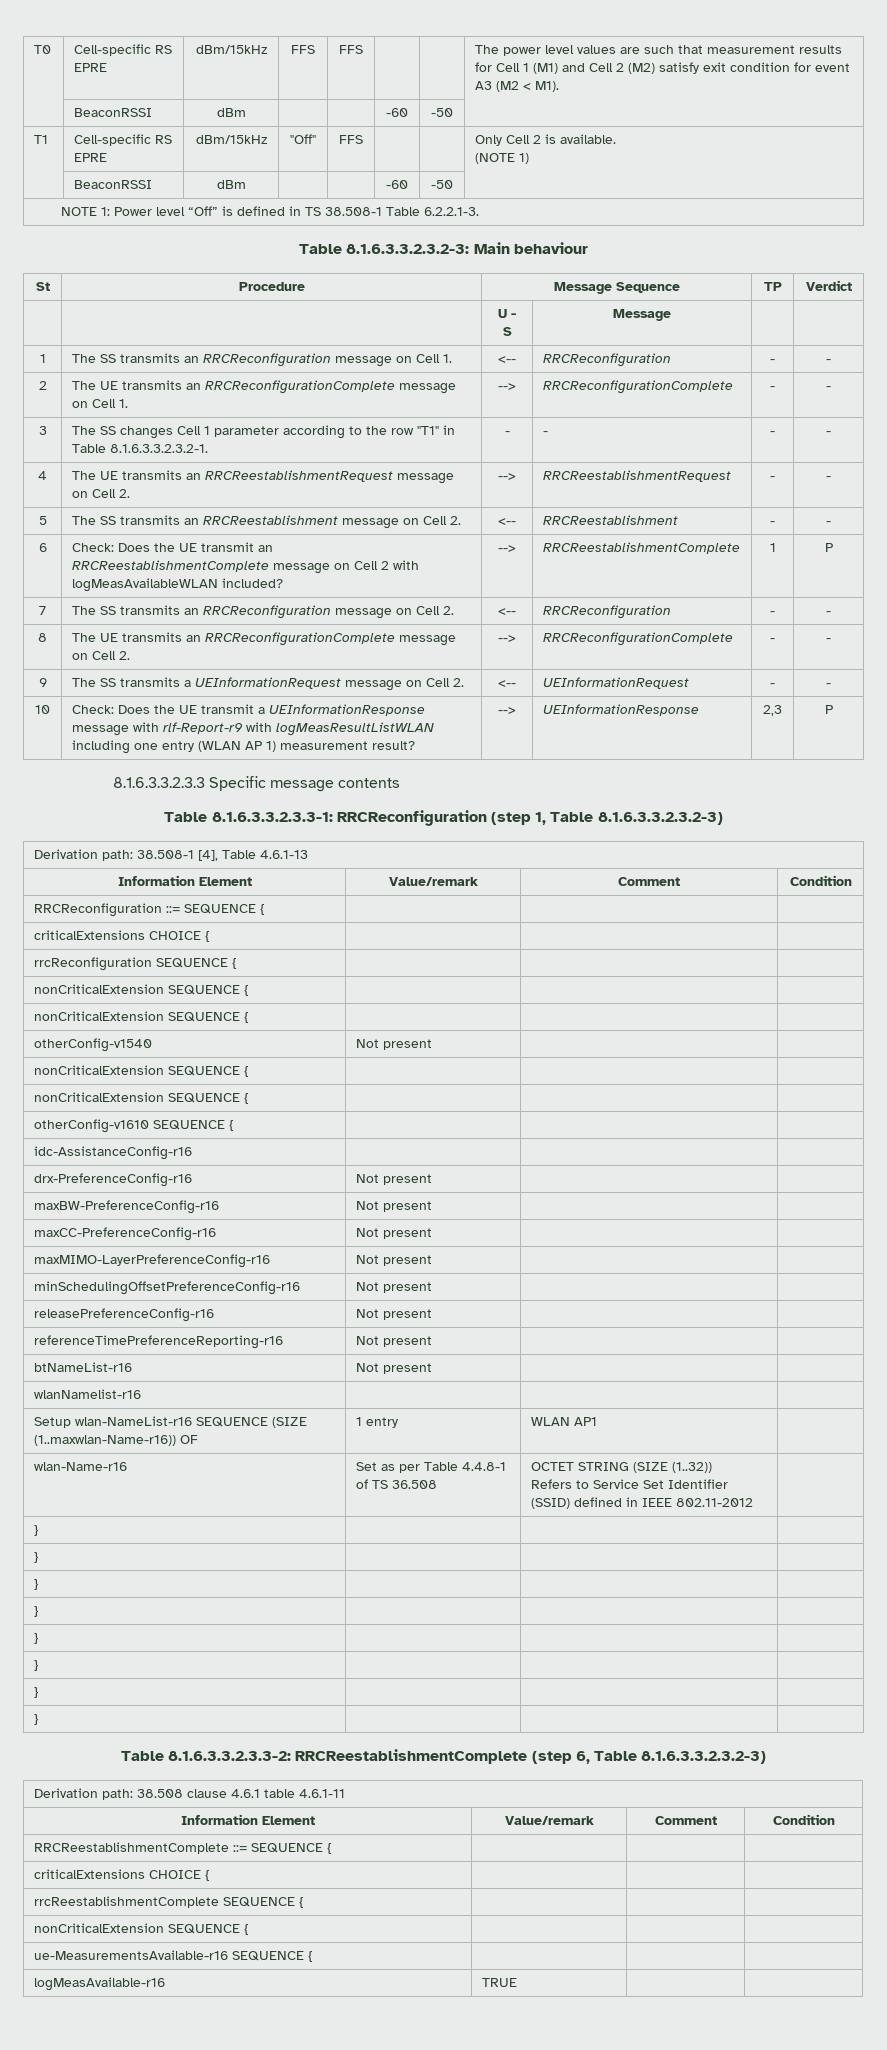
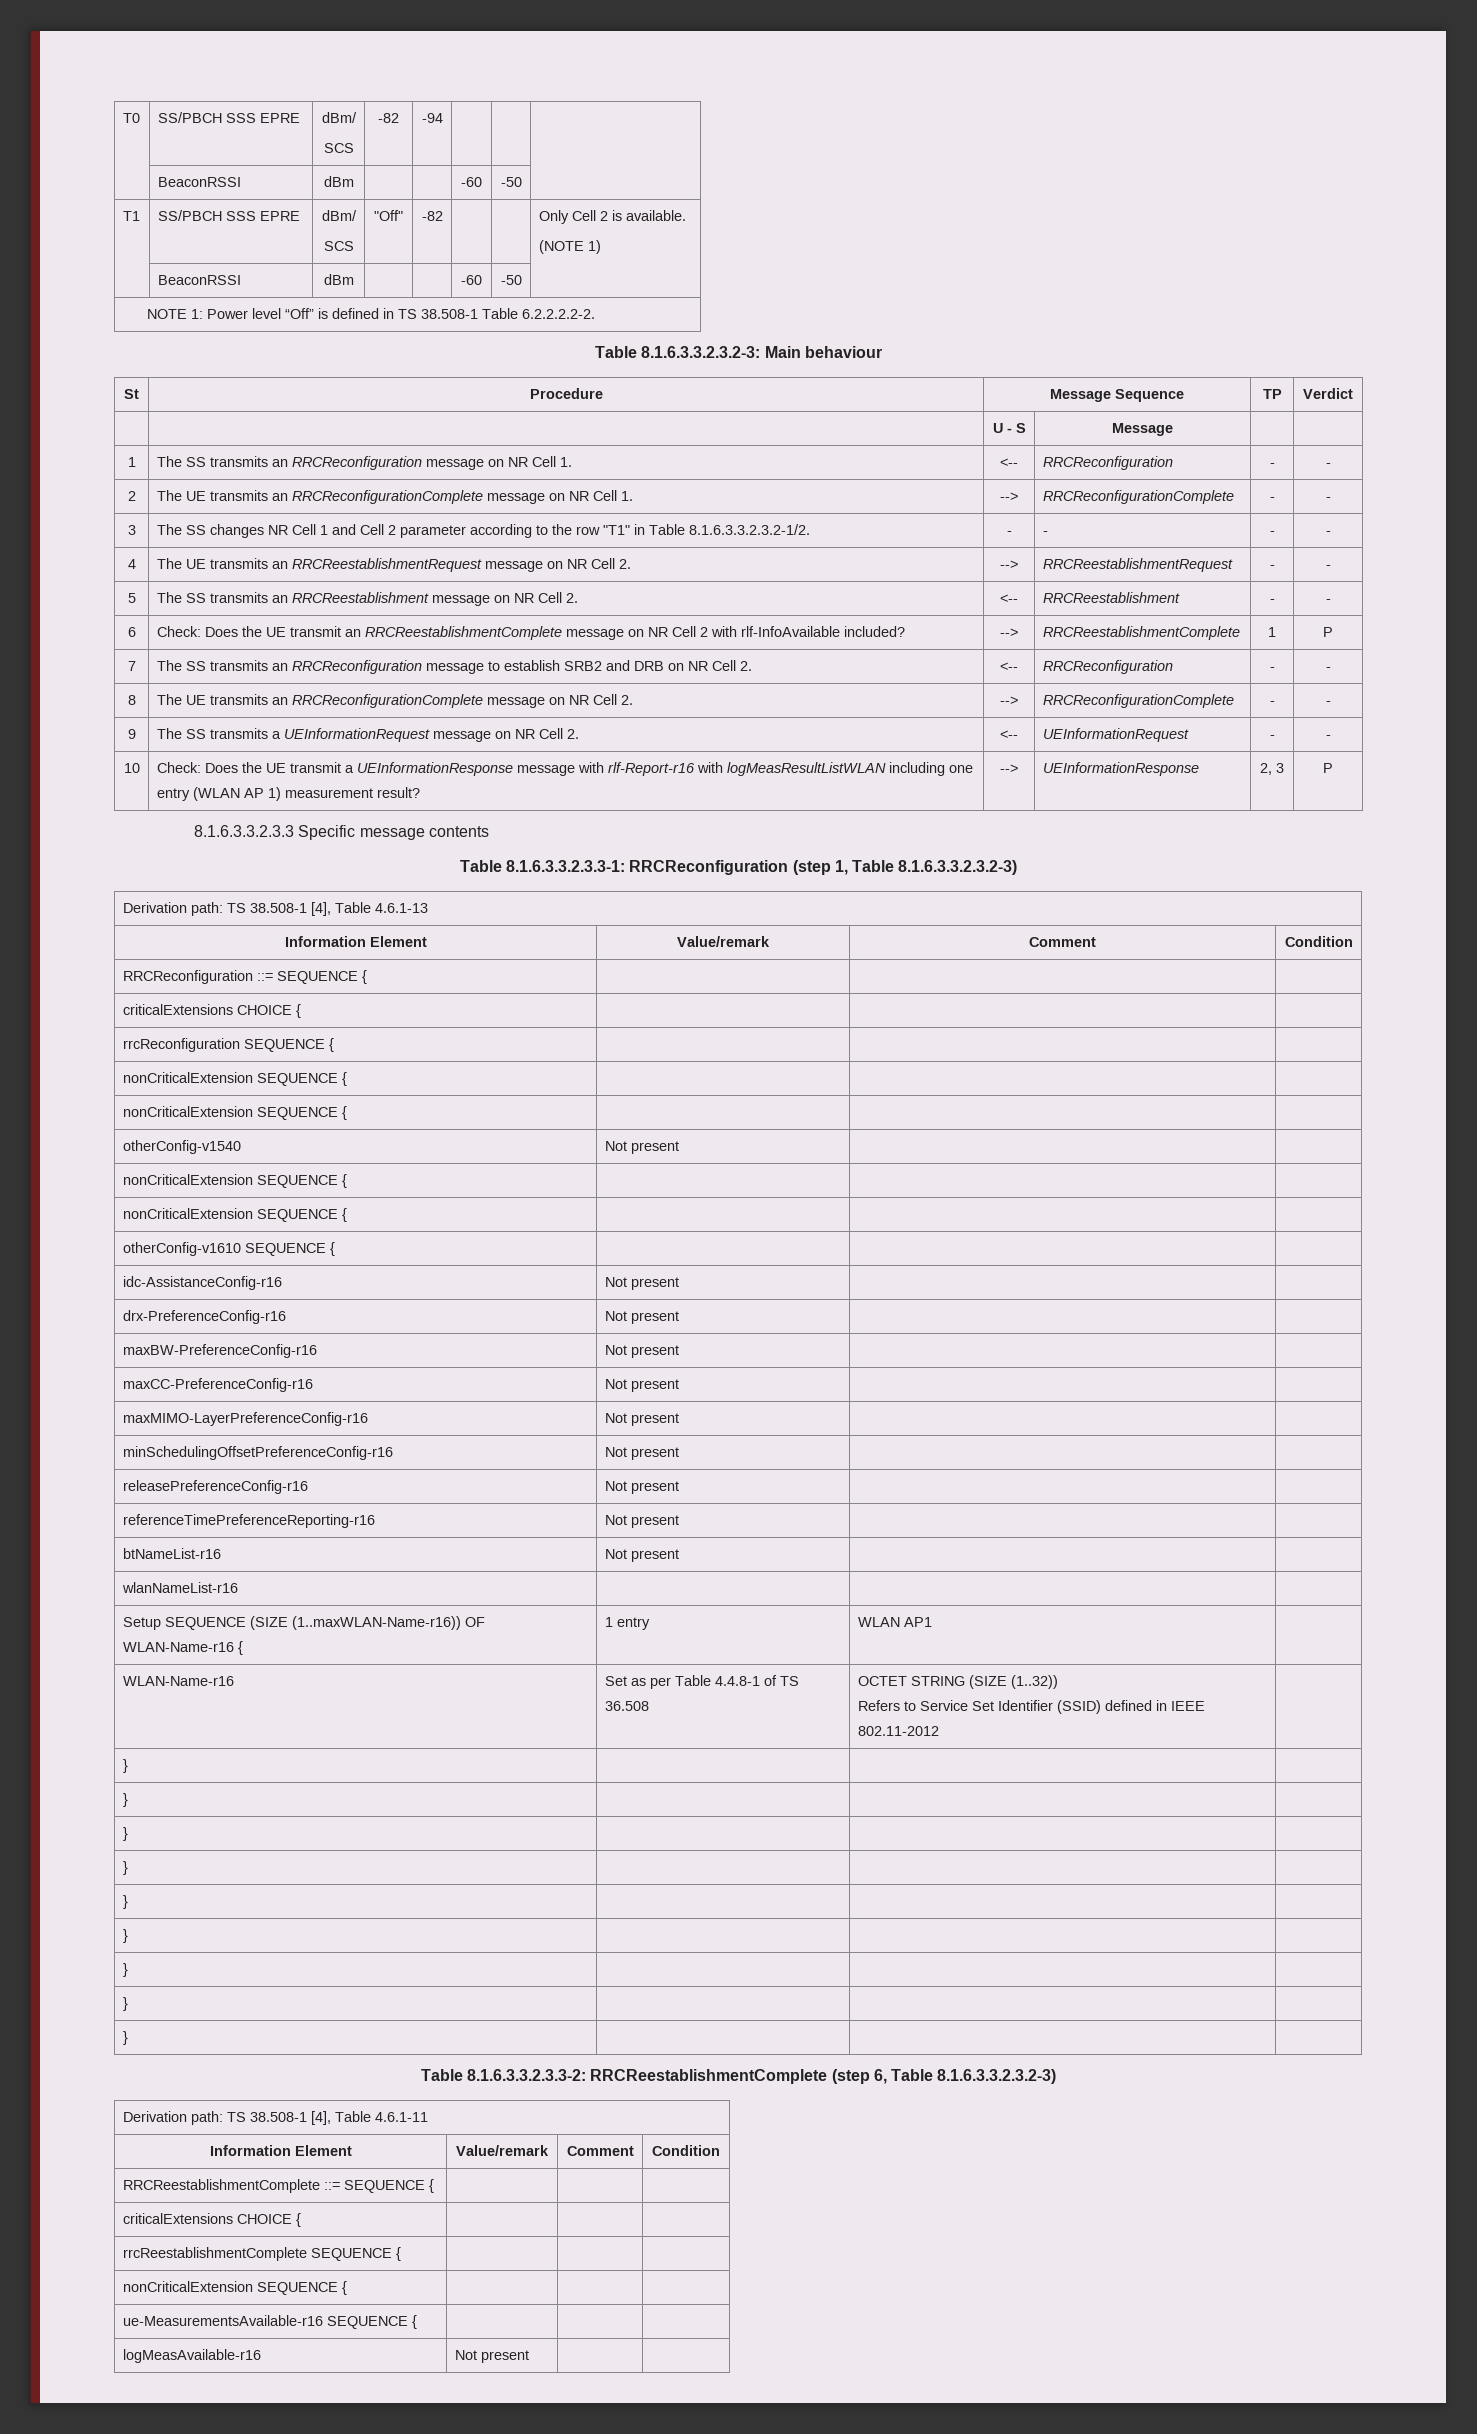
[74,44,173,56] [74,63,108,72] [195,45,268,54] [291,45,315,54] [339,45,363,54] [475,45,843,56] [475,62,851,74] [475,81,560,92] Cell-specific RS EPRE | dBm/15kHz | FFS | FFS | | | The power level values are such that measurement results for Cell 1 (M1) and Cell 2 (M2) satisfy exit condition for event A3 (M2 < M1). -> [157,112,300,123] [321,112,357,123] [323,143,354,153] [378,113,399,123] [421,113,443,123] SS/PBCH SSS EPRE | dBm/ // SCS | -82 | -94 | | |
[74,134,173,146] [74,153,108,162] [195,135,268,144] Cell-specific RS EPRE | dBm/15kHz -> [157,210,300,221] [321,210,357,221] [323,241,354,251] SS/PBCH SSS EPRE | dBm/ // SCS
[339,135,363,144] FFS -> [421,211,443,221] -82
[424,207,480,216] 6.2.2.1-3. -> [521,309,595,319] 6.2.2.2.2-2.
(413, 359) none -> [507,457,528,467] NR
(89, 404) none -> [568,491,589,501] NR
[177,426,211,435] Cell 1 -> [267,524,396,535] NR Cell 1 and Cell 2
[110,444,209,453] 8.1.6.3.3.2.3.2-1. -> [688,524,810,535] 8.1.6.3.3.2.3.2-1/2.
(89, 494) none -> [566,559,587,569] NR
(420, 521) none -> [513,593,534,603] NR
(351, 566) none -> [647,627,668,637] NR
[72,578,219,592] logMeasAvailableWLAN -> [740,626,840,637] rlf-InfoAvailable
[396,608,413,615] on -> [487,660,708,671] to establish SRB2 and DRB on NR
(89, 656) none -> [568,695,589,705] NR
(423, 683) none -> [514,729,535,739] NR
[163,722,244,734] rlf-Report-r9 -> [607,762,695,776] rlf-Report-r16
[763,705,782,716] 2,3 -> [1260,763,1284,775] 2, 3
(134, 855) none -> [226,903,246,913] TS
(193, 1153) none -> [604,1277,679,1290] Not present
[34,1389,142,1399] wlanNamelist-r16 -> [121,1582,238,1593] wlanNameList-r16
[75,1416,193,1426] wlan-NameList-r16 -> (161, 1623) none
[34,1435,177,1446] (1..maxwlan-Name-r16)) -> [291,1616,461,1630] (1..maxWLAN-Name-r16))
(199, 1439) none -> [122,1641,243,1655] WLAN-Name-r16 {
[34,1462,128,1471] wlan-Name-r16 -> [122,1676,234,1686] WLAN-Name-r16
(39, 1719) none -> [122,2031,128,2045] // } | | |
[137,1789,296,1798] 38.508 clause 4.6.1 table -> [226,2111,371,2125] TS 38.508-1 [4], Table
[482,1978,518,1987] TRUE -> [454,2350,529,2363] Not present

